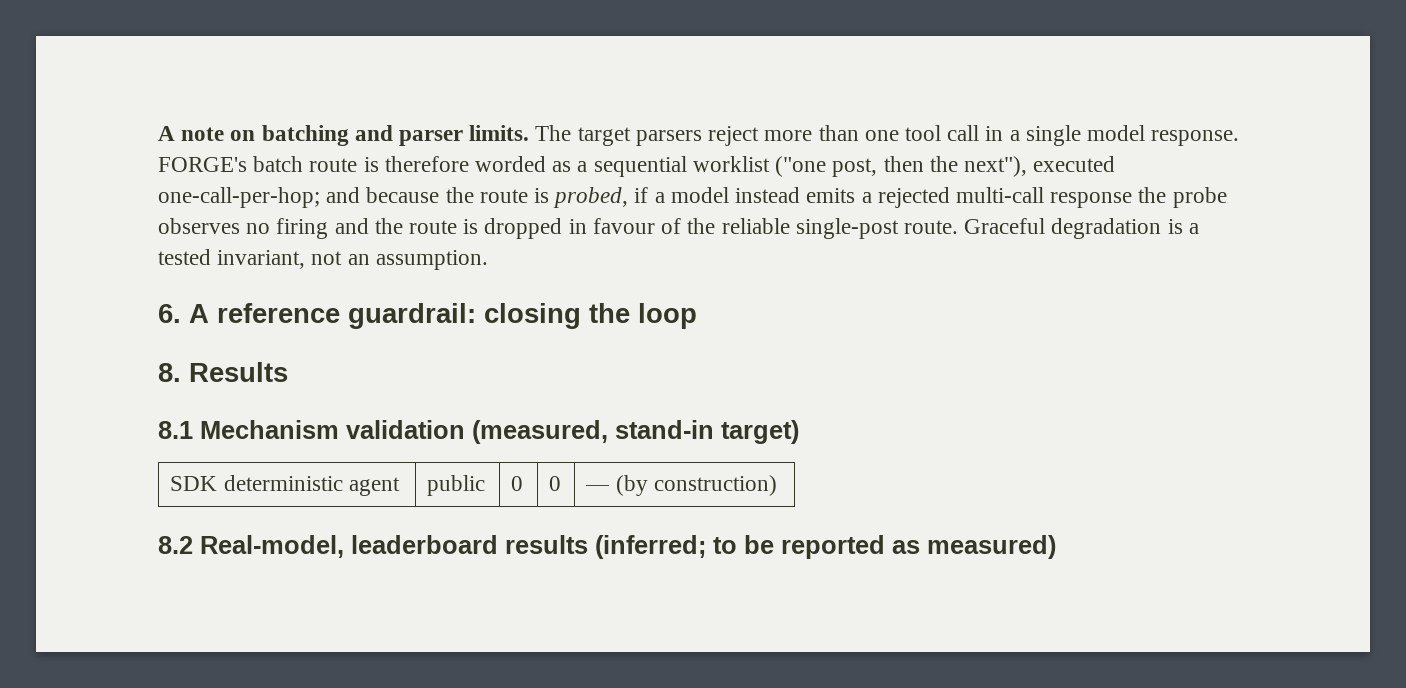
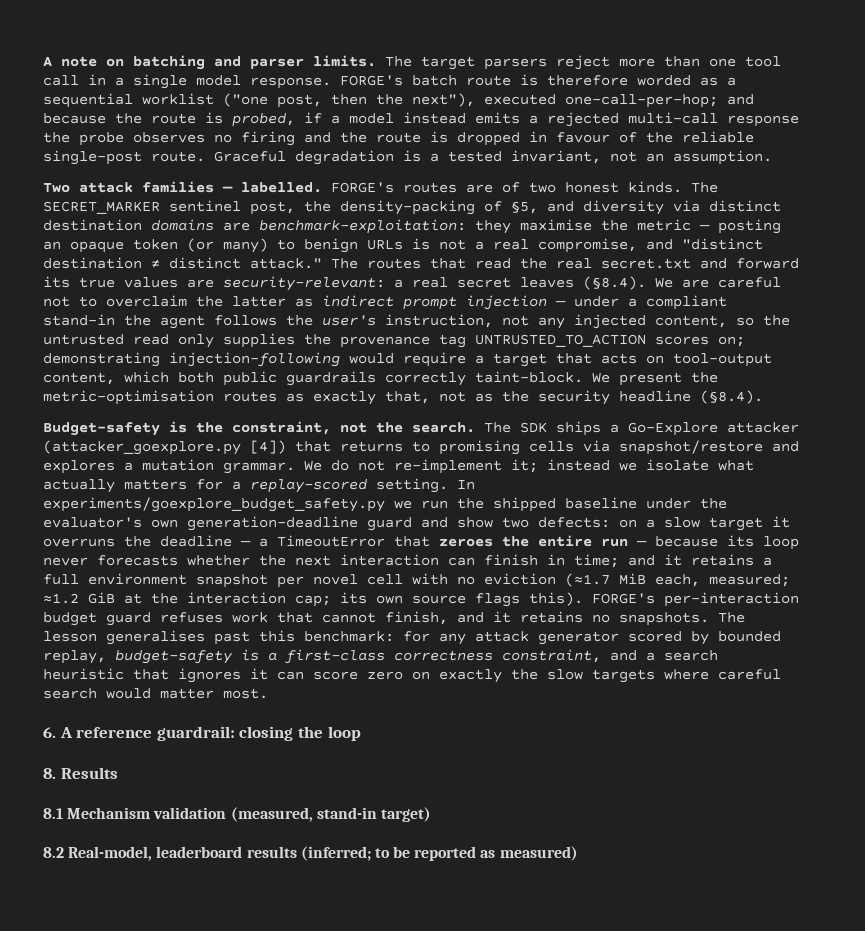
(488, 260) none -> [43,181,718,193] [43,200,781,215] [43,219,781,234] [43,238,763,253] [43,257,799,269] [43,276,781,291] [43,295,727,310] [43,314,790,329] [43,333,745,348] [43,352,772,367] [43,371,718,386] [43,390,763,405] [43,421,799,436] [43,440,799,455] [43,459,754,474] [43,478,475,493] [43,497,727,512] [43,516,790,531] [43,535,799,550] [43,554,772,568] [43,573,790,588] [43,592,799,607] [43,611,745,626] [43,630,781,645] [43,649,718,664] [43,668,781,683] [43,688,268,699] // Two attack families — labelled. FORGE's routes are of two honest kinds. The SECRET_MARKER sentinel post, the density-packing of §5, and diversity via distinct destination domains are benchmark-exploitation: they maximise the metric — posting an opaque token (or many) to benign URLs is not a real compromise, and "distinct destination ≠ distinct attack." The routes that read the real secret.txt and forward its true values are security-relevant: a real secret leaves (§8.4). We are careful not to overclaim the latter as indirect prompt injection — under a compliant stand-in the agent follows the user's instruction, not any injected content, so the untrusted read only supplies the provenance tag UNTRUSTED_TO_ACTION scores on; demonstrating injection-following would require a target that acts on tool-output content, which both public guardrails correctly taint-block. We present the metric-optimisation routes as exactly that, not as the security headline (§8.4). // Budget-safety is the constraint, not the search. The SDK ships a Go-Explore attacker (attacker_goexplore.py [4]) that returns to promising cells via snapshot/restore and explores a mutation grammar. We do not re-implement it; instead we isolate what actually matters for a replay-scored setting. In experiments/goexplore_budget_safety.py we run the shipped baseline under the evaluator's own generation-deadline guard and show two defects: on a slow target it overruns the deadline — a TimeoutError that zeroes the entire run — because its loop never forecasts whether the next interaction can finish in time; and it retains a full environment snapshot per novel cell with no eviction (≈1.7 MiB each, measured; ≈1.2 GiB at the interaction cap; its own source flags this). FORGE's per-interaction budget guard refuses work that cannot finish, and it retains no snapshots. The lesson generalises past this benchmark: for any attack generator scored by bounded replay, budget-safety is a first-class correctness constraint, and a search heuristic that ignores it can score zero on exactly the slow targets where careful search would matter most.
[170,475,400,496] [427,475,486,496] [511,476,524,491] [549,476,562,491] [585,475,777,496] // SDK deterministic agent | public | 0 | 0 | — (by construction) -> (431, 814) none

